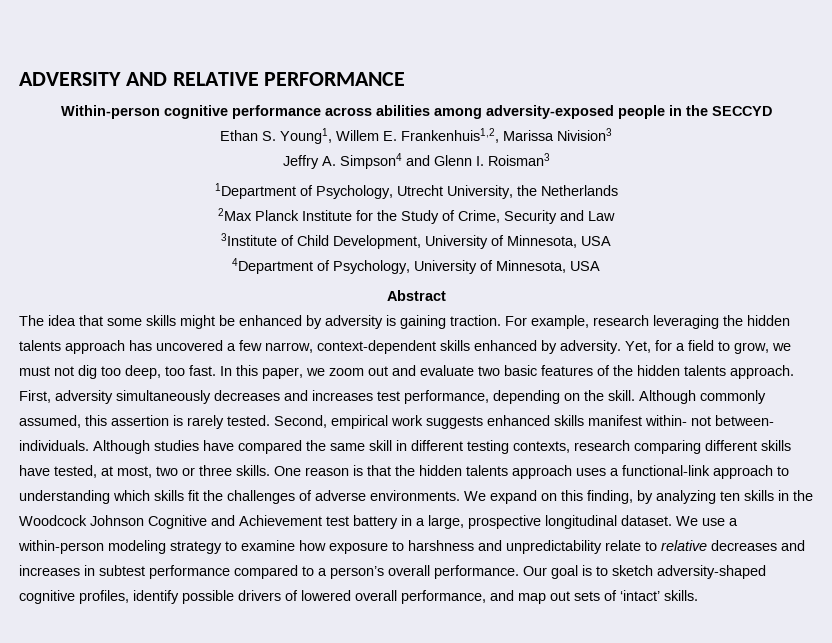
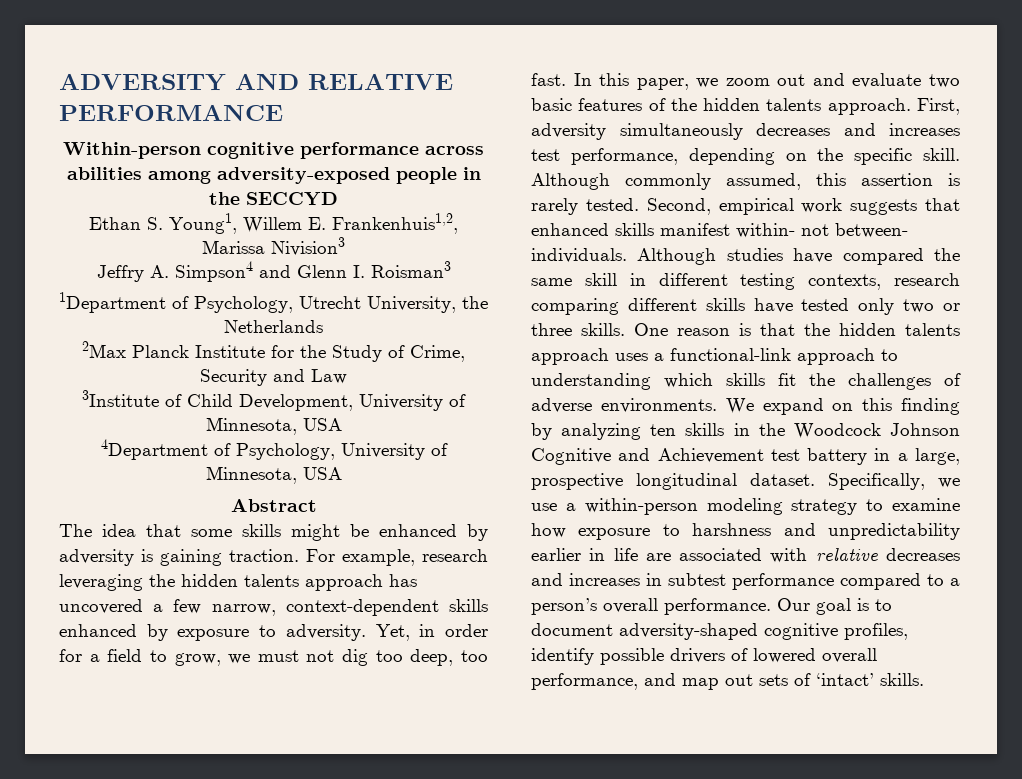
[560,340,651,354] adversity. Yet, -> [177,624,489,641] exposure to adversity. Yet, in order
(604, 395) none -> [854,148,913,165] specific
(483, 422) none -> [925,198,960,211] that
[54,465,152,478] tested, at most, -> [801,298,895,315] tested only
[587,490,633,504] finding, -> [901,398,960,415] finding
[676,516,698,526] We -> [828,473,960,490] Specifically, we
[605,540,657,551] relate to -> [531,548,808,563] earlier in life are associated with
[612,565,653,576] sketch -> [531,623,613,636] document

